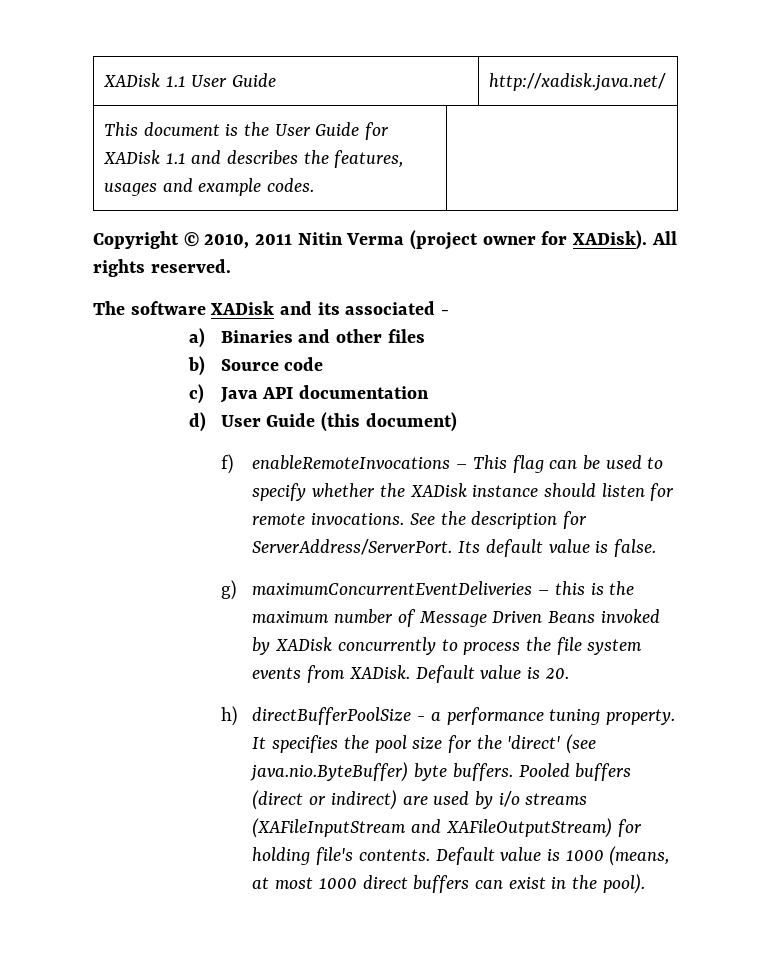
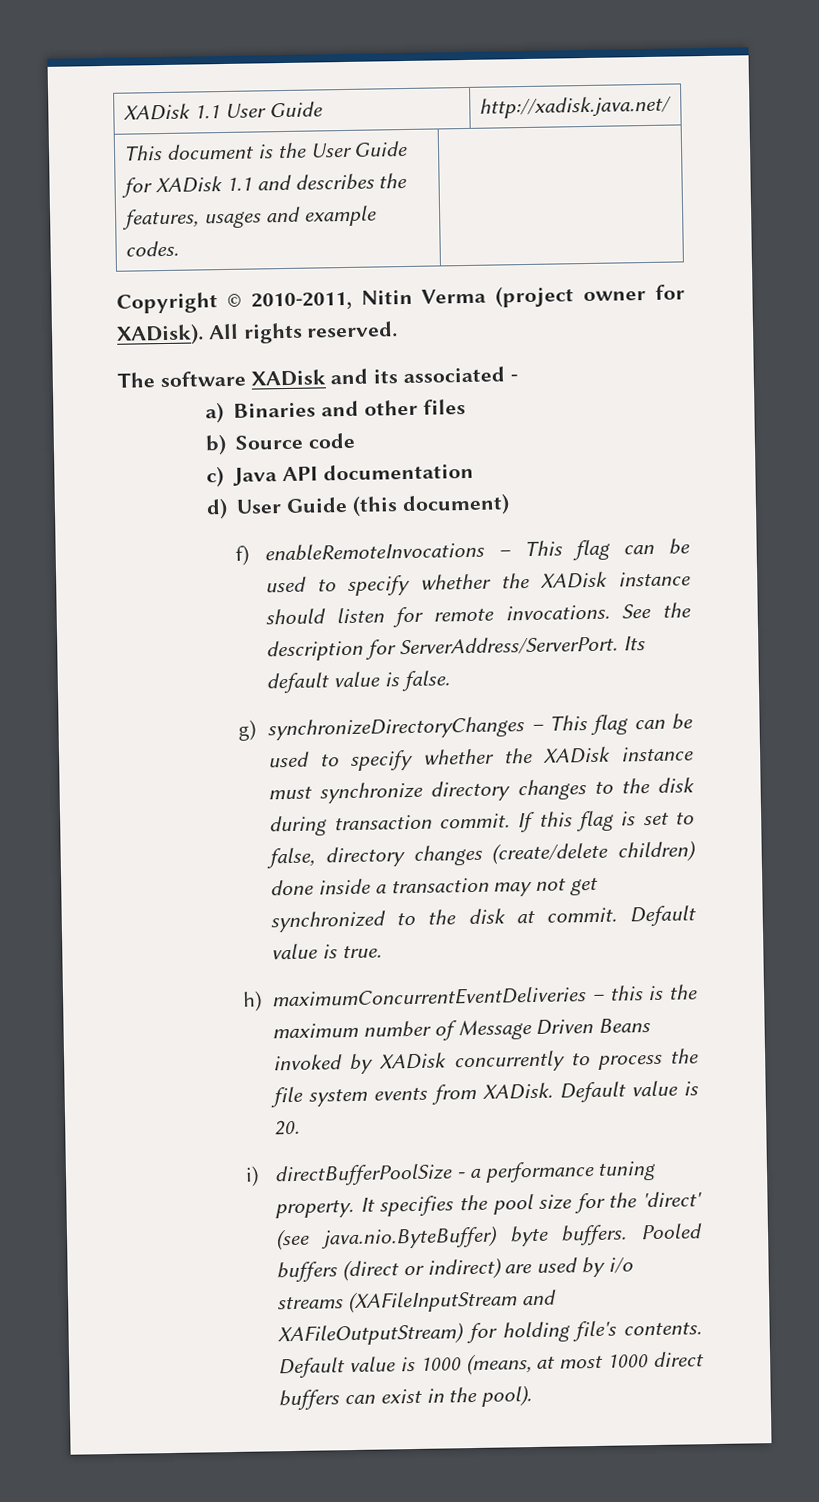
[204,234,293,249] 2010, 2011 -> [250,291,352,311] 2010-2011,
(236, 590) none -> [267,713,693,741] [268,746,694,771] [268,777,695,804] [269,810,694,837] [266,840,696,869] [270,877,599,897] [270,905,697,933] [271,943,382,960] [242,990,263,1012] synchronizeDirectoryChanges – This flag can be used to specify whether the XADisk instance must synchronize directory changes to the disk during transaction commit. If this flag is set to false, directory changes (create/delete children) done inside a transaction may not get synchronized to the disk at commit. Default value is true. // h)
[220,706,237,726] h) -> [245,1165,260,1187] i)

